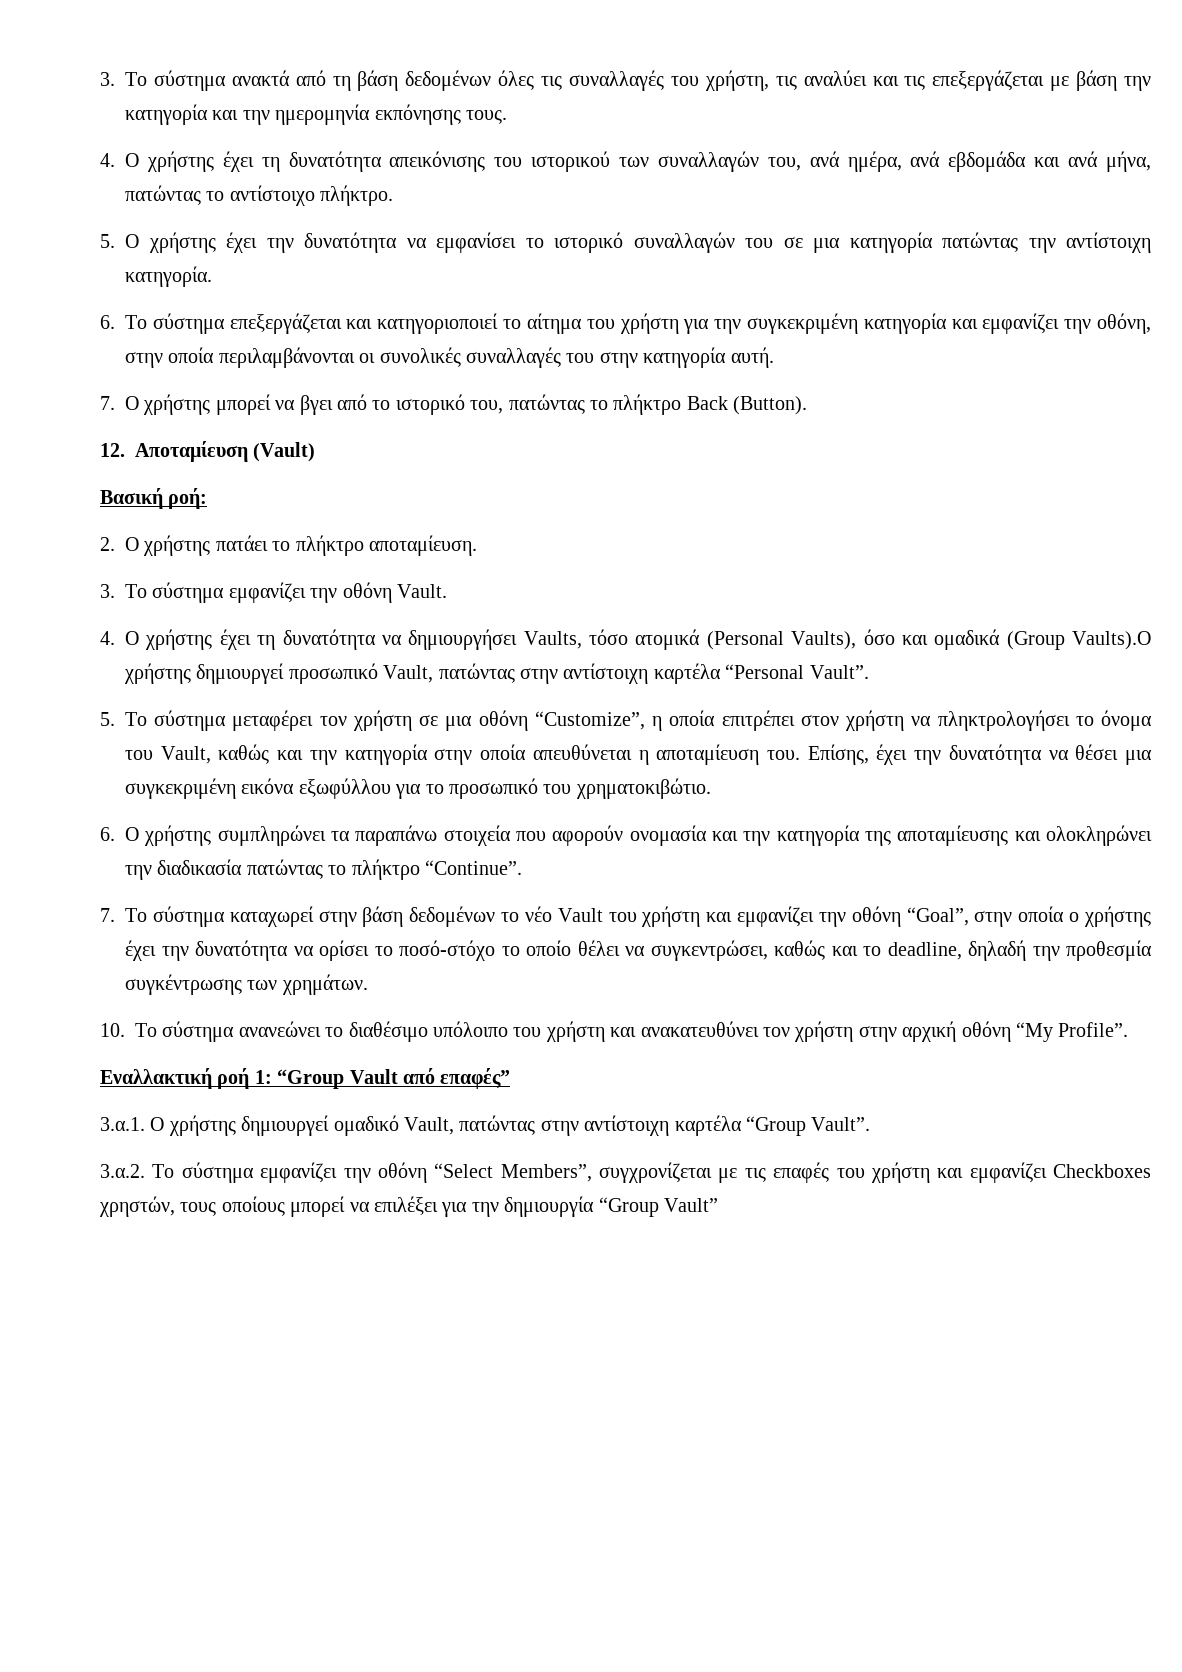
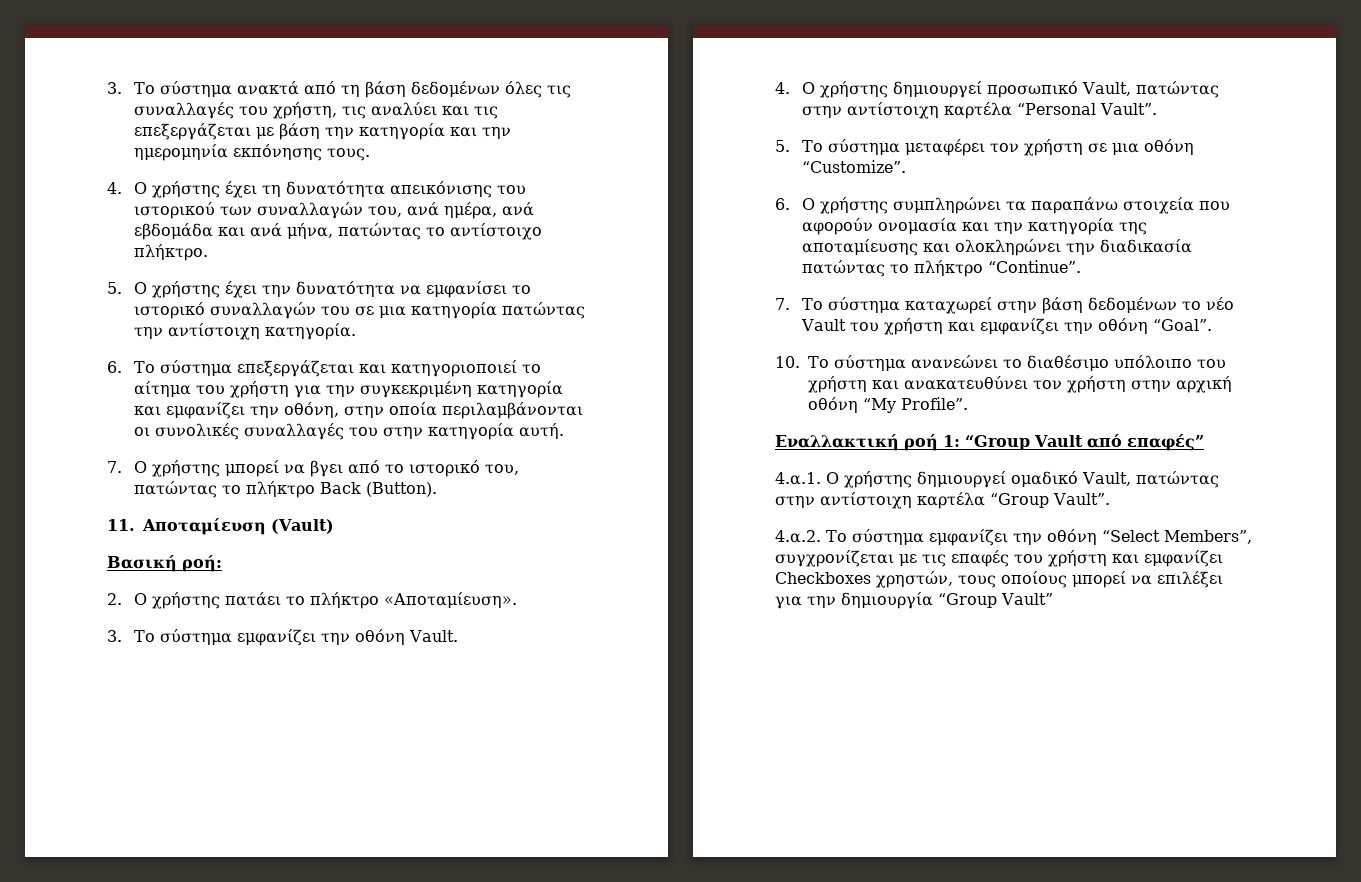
[100,443,125,457] 12. -> [107,519,135,531] 11.
[369,535,477,556] αποταμίευση. -> [384,592,518,608] «Αποταμίευση».
[219,629,1151,650] [124,663,191,684] έχει τη δυνατότητα να δημιουργήσει Vaults, τόσο ατομικά (Personal Vaults), όσο και ομαδικά (Group Vaults).Ο χρήστης -> (889, 89) none
[534,710,1152,731] [125,744,1152,765] [125,778,711,799] “Customize”, η οποία επιτρέπει στον χρήστη να πληκτρολογήσει το όνομα του Vault, καθώς και την κατηγορία στην οποία απευθύνεται η αποταμίευση του. Επίσης, έχει την δυνατότητα να θέσει μια συγκεκριμένη εικόνα εξωφύλλου για το προσωπικό του χρηματοκιβώτιο. -> [802,160,907,173] “Customize”.
[906,906,1152,927] [125,940,1152,961] [125,974,368,995] “Goal”, στην οποία ο χρήστης έχει την δυνατότητα να ορίσει το ποσό-στόχο το οποίο θέλει να συγκεντρώσει, καθώς και το deadline, δηλαδή την προθεσμία συγκέντρωσης των χρημάτων. -> [1153,319,1213,331] “Goal”.
[100,1117,145,1131] 3.α.1. -> [775,472,821,485] 4.α.1.
[100,1164,145,1178] 3.α.2. -> [775,530,821,543] 4.α.2.

